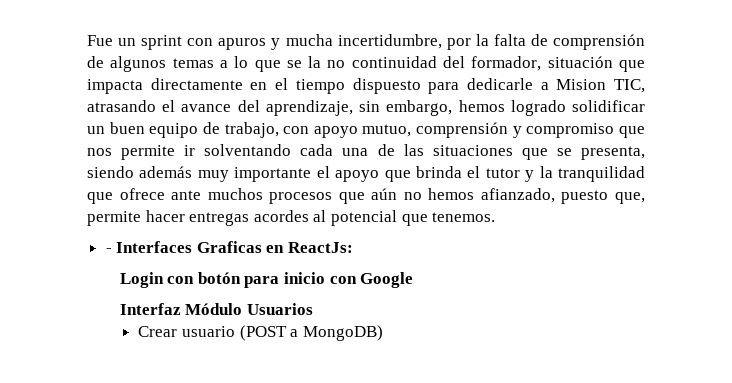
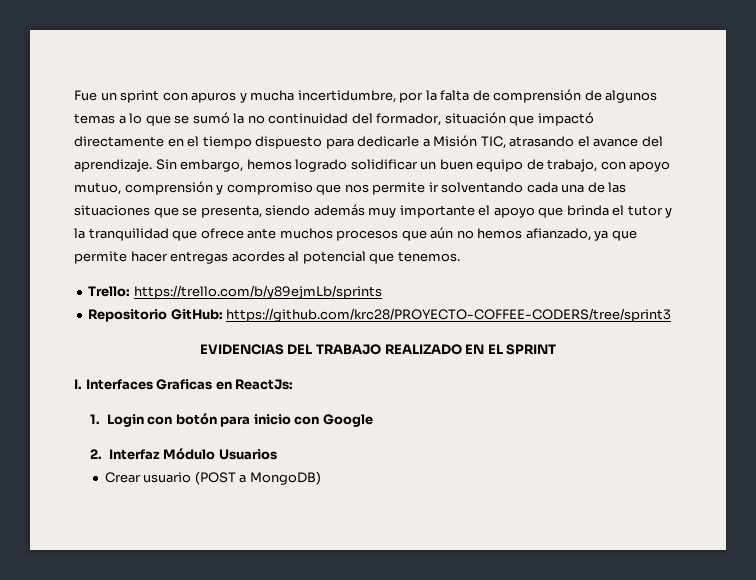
(302, 64) none -> [192,112,230,124] sumó
[87,79,143,94] impacta -> [537,112,594,126] impactó
[556,79,607,90] Mision -> [433,135,478,147] Misión
[265,100,381,116] aprendizaje, sin -> [74,159,177,172] aprendizaje. Sin
[561,190,645,204] puesto que, -> [594,230,637,241] ya que
[105,248,112,253] - -> [88,285,382,299] [88,308,672,322] [199,344,557,355] [74,379,82,389] Trello: https://trello.com/b/y89ejmLb/sprints // Repositorio GitHub: https://github.com/krc28/PROYECTO-COFFEE-CODERS/tree/sprint3 // EVIDENCIAS DEL TRABAJO REALIZADO EN EL SPRINT // I.
(354, 247) none -> [90,414,101,424] 1.
(414, 280) none -> [90,449,103,459] 2.

